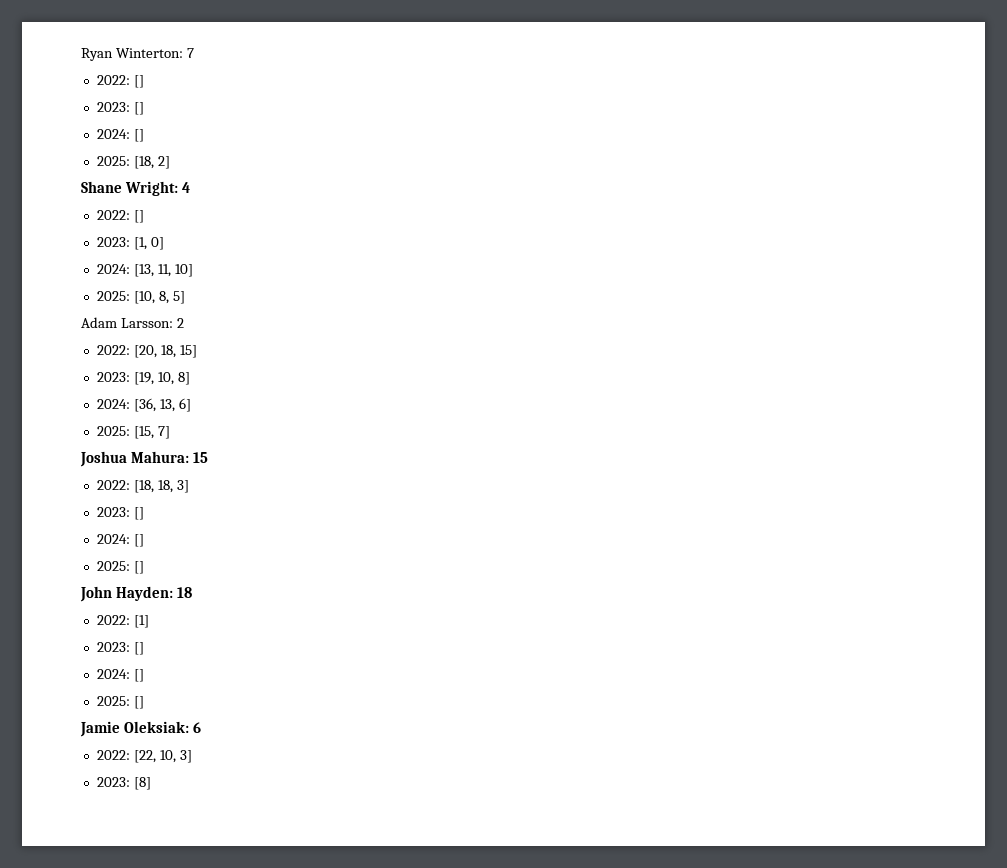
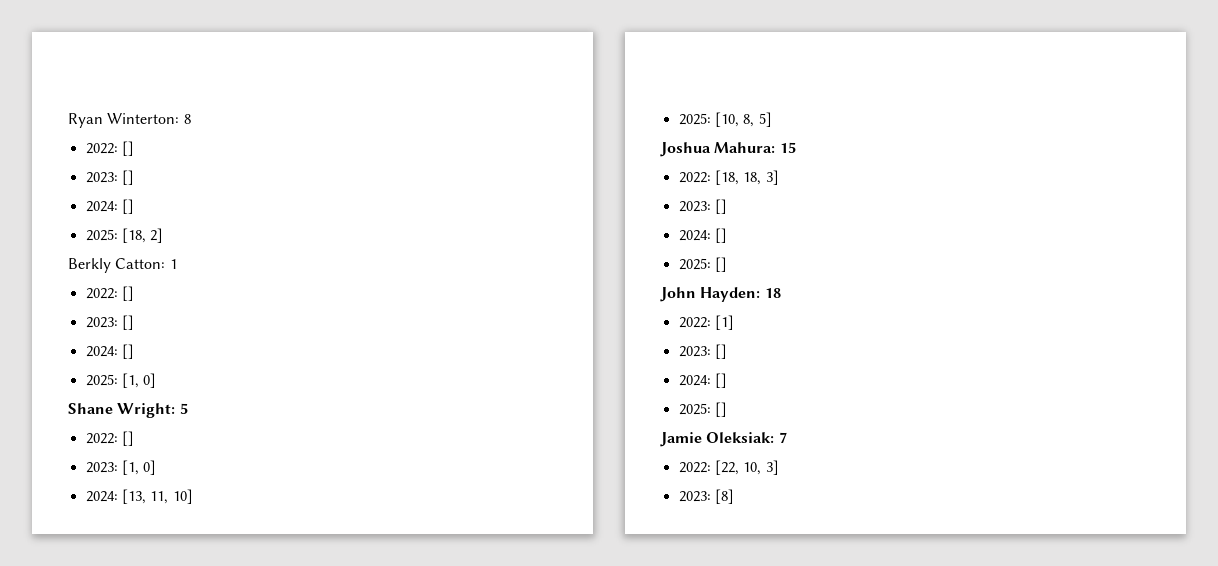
[186,48,194,58] 7 -> [183,114,191,124] 8
(170, 162) none -> [68,258,177,273] [85,286,134,301] [85,315,134,330] [85,344,134,359] [85,373,157,388] // Berkly Catton: 1 // 2022: [] // 2023: [] // 2024: [] // 2025: [1, 0]
[181,182,190,193] 4 -> [179,403,188,414] 5
[81,317,184,328] [96,345,197,358] [96,372,190,385] [96,398,191,412] [96,426,170,439] // Adam Larsson: 2 // 2022: [20, 18, 15] // 2023: [19, 10, 8] // 2024: [36, 13, 6] // 2025: [15, 7] -> (772, 119) none
[192,722,201,733] 6 -> [778,432,787,443] 7

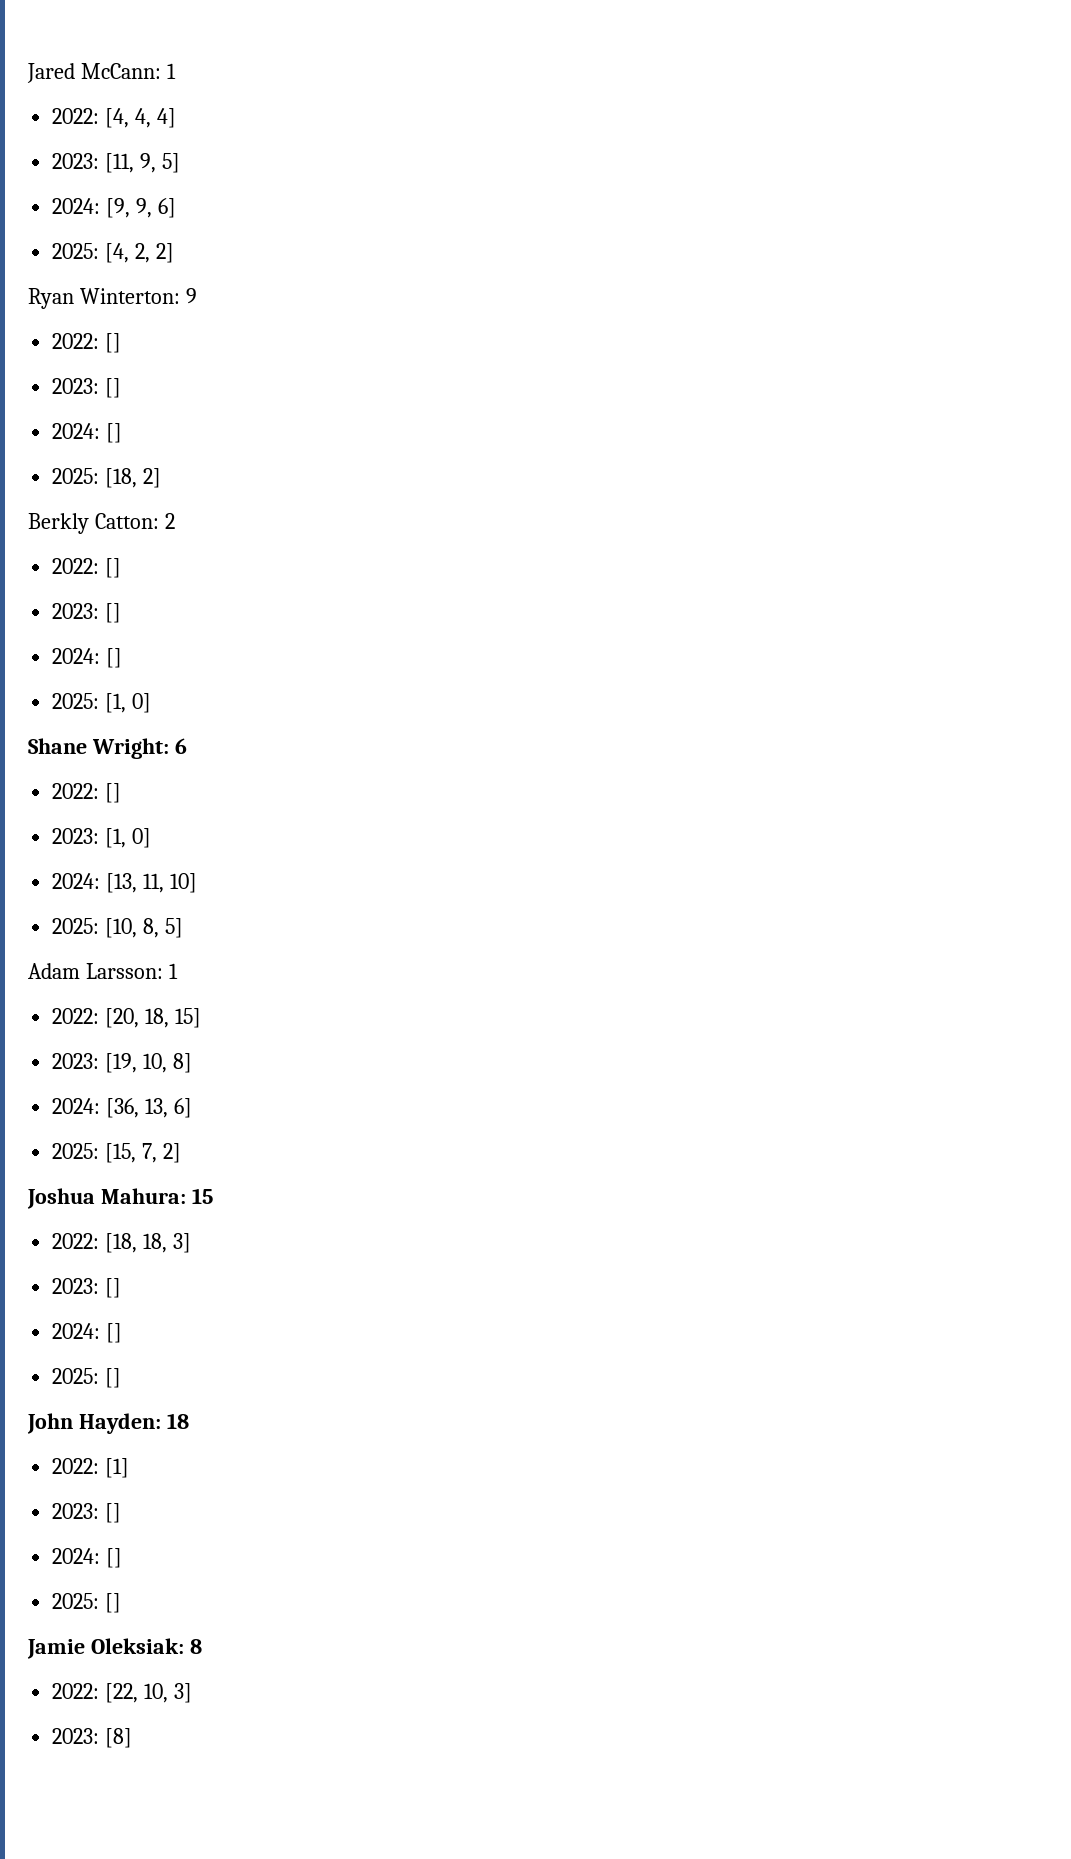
(68, 120) none -> [27,63,176,83] [52,108,177,128] [52,153,181,173] [52,198,177,218] [52,243,175,263] Jared McCann: 1 // 2022: [4, 4, 4] // 2023: [11, 9, 5] // 2024: [9, 9, 6] // 2025: [4, 2, 2] //
[183,114,191,124] 8 -> [185,288,197,304] 9
[169,259,177,269] 1 -> [164,513,175,529] 2
[179,403,188,414] 5 -> [174,738,187,754] 6
(772, 119) none -> [28,963,178,979] [52,1008,202,1028] [52,1053,193,1073] [52,1098,193,1118] [52,1143,182,1163] // Adam Larsson: 1 // 2022: [20, 18, 15] // 2023: [19, 10, 8] // 2024: [36, 13, 6] // 2025: [15, 7, 2]
[778,432,787,443] 7 -> [189,1639,202,1654] 8

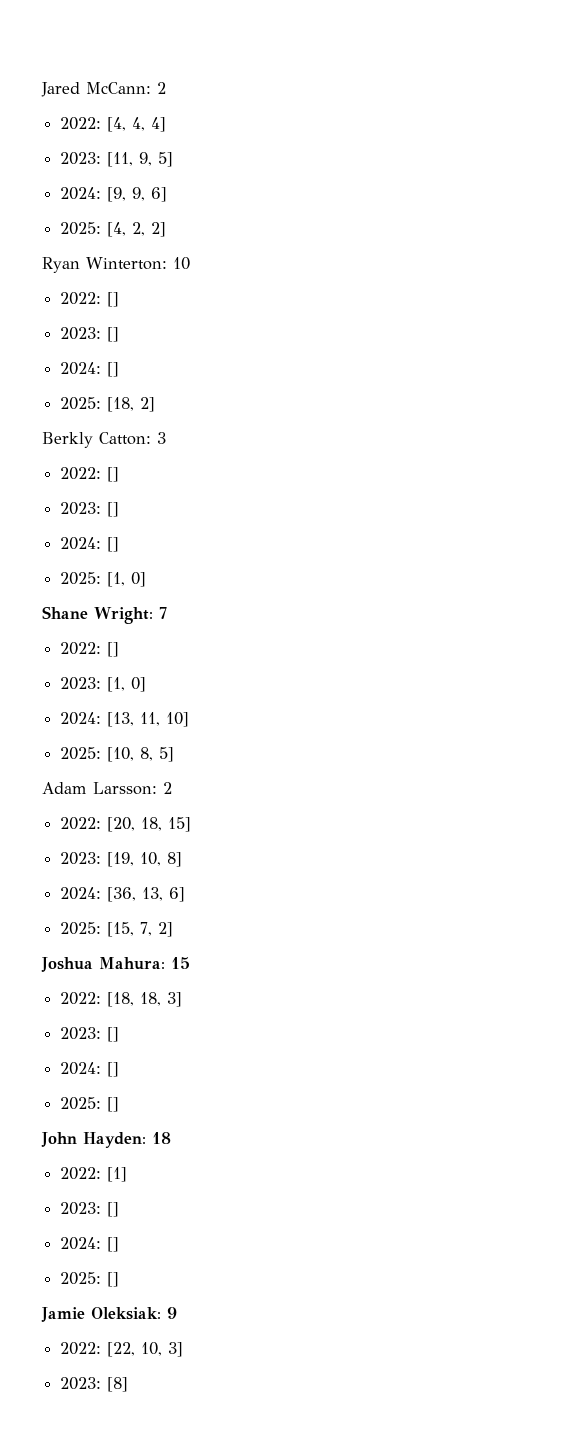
[166,63,176,79] 1 -> [157,82,166,94] 2
[185,288,197,304] 9 -> [173,257,190,270] 10
[164,513,175,529] 2 -> [157,432,166,444] 3
[174,738,187,754] 6 -> [158,607,167,619] 7
[168,963,178,979] 1 -> [163,782,172,794] 2
[189,1639,202,1654] 8 -> [167,1307,177,1319] 9

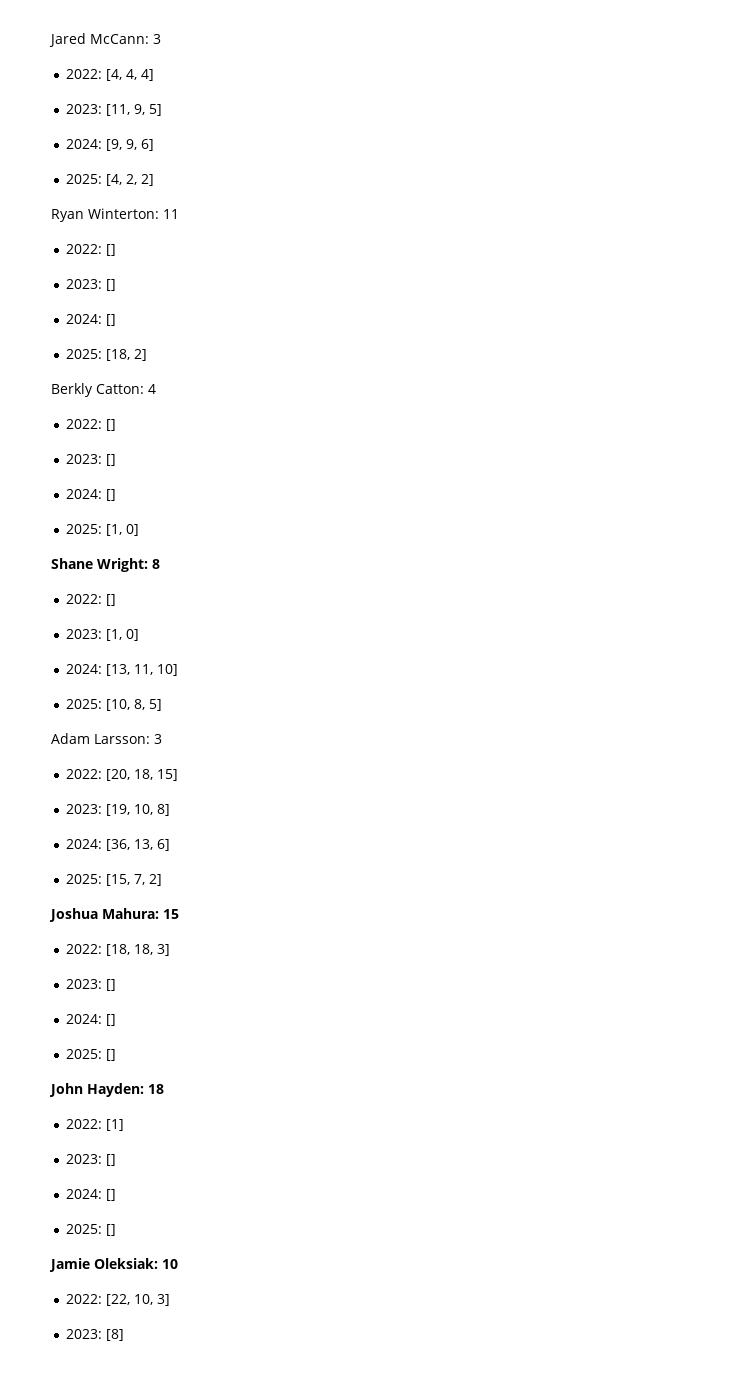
[157,82,166,94] 2 -> [153,34,161,44] 3
[173,257,190,270] 10 -> [163,209,179,219] 11
[157,432,166,444] 3 -> [148,384,156,394] 4
[158,607,167,619] 7 -> [152,559,160,569] 8
[163,782,172,794] 2 -> [154,734,162,744] 3
[167,1307,177,1319] 9 -> [162,1259,178,1269] 10

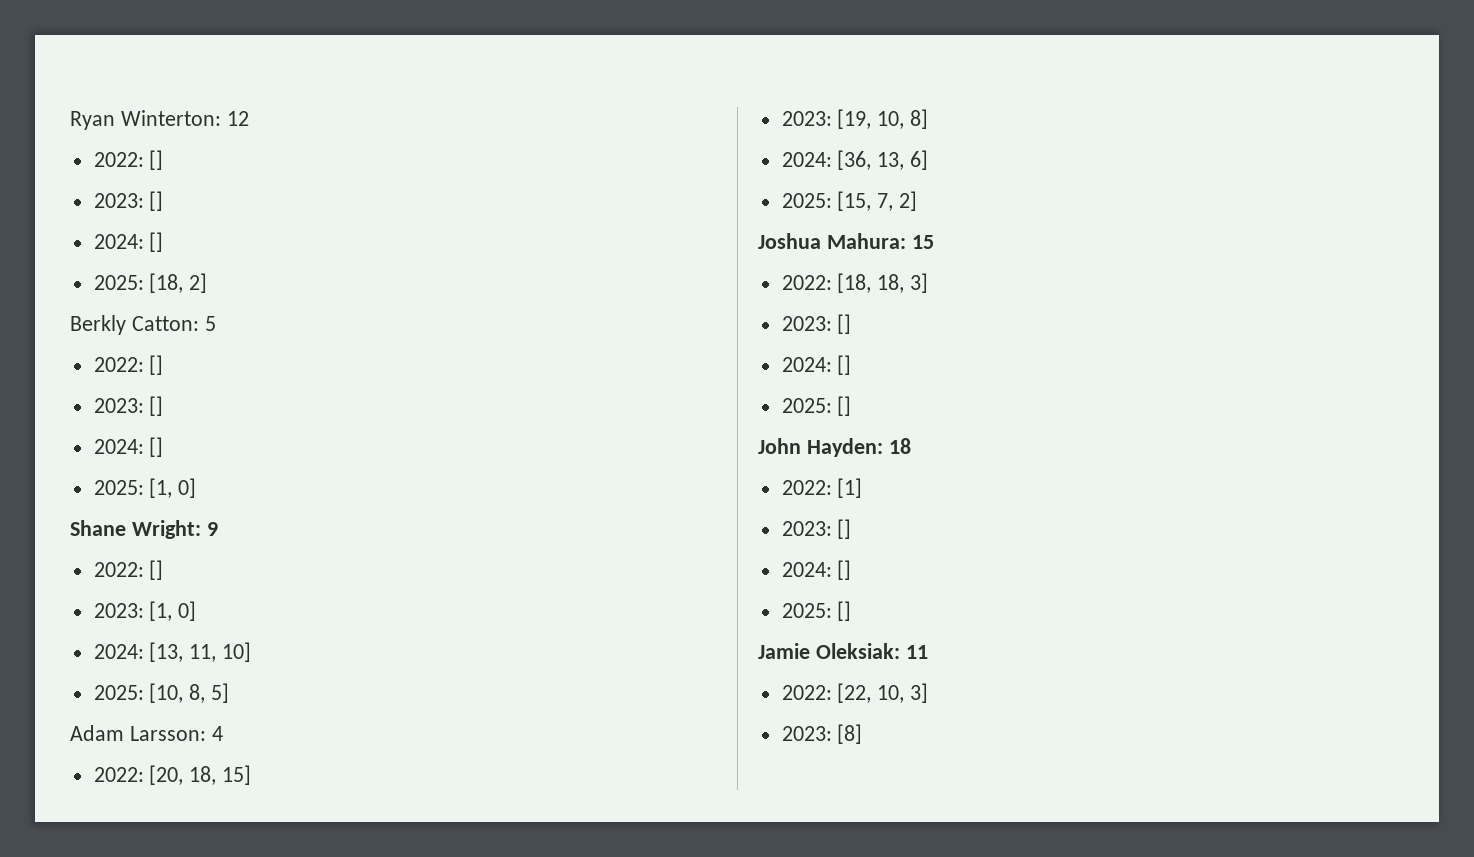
[49,33,161,47] [65,69,154,81] [65,104,162,116] [65,139,154,151] [65,174,154,186] Jared McCann: 3 // 2022: [4, 4, 4] // 2023: [11, 9, 5] // 2024: [9, 9, 6] // 2025: [4, 2, 2] // -> (70, 120) none
[163,209,179,219] 11 -> [226,111,249,126] 12
[148,384,156,394] 4 -> [204,316,216,331] 5
[152,559,160,569] 8 -> [206,522,218,536] 9
[154,734,162,744] 3 -> [211,726,223,741] 4
[162,1259,178,1269] 10 -> [905,645,928,659] 11

